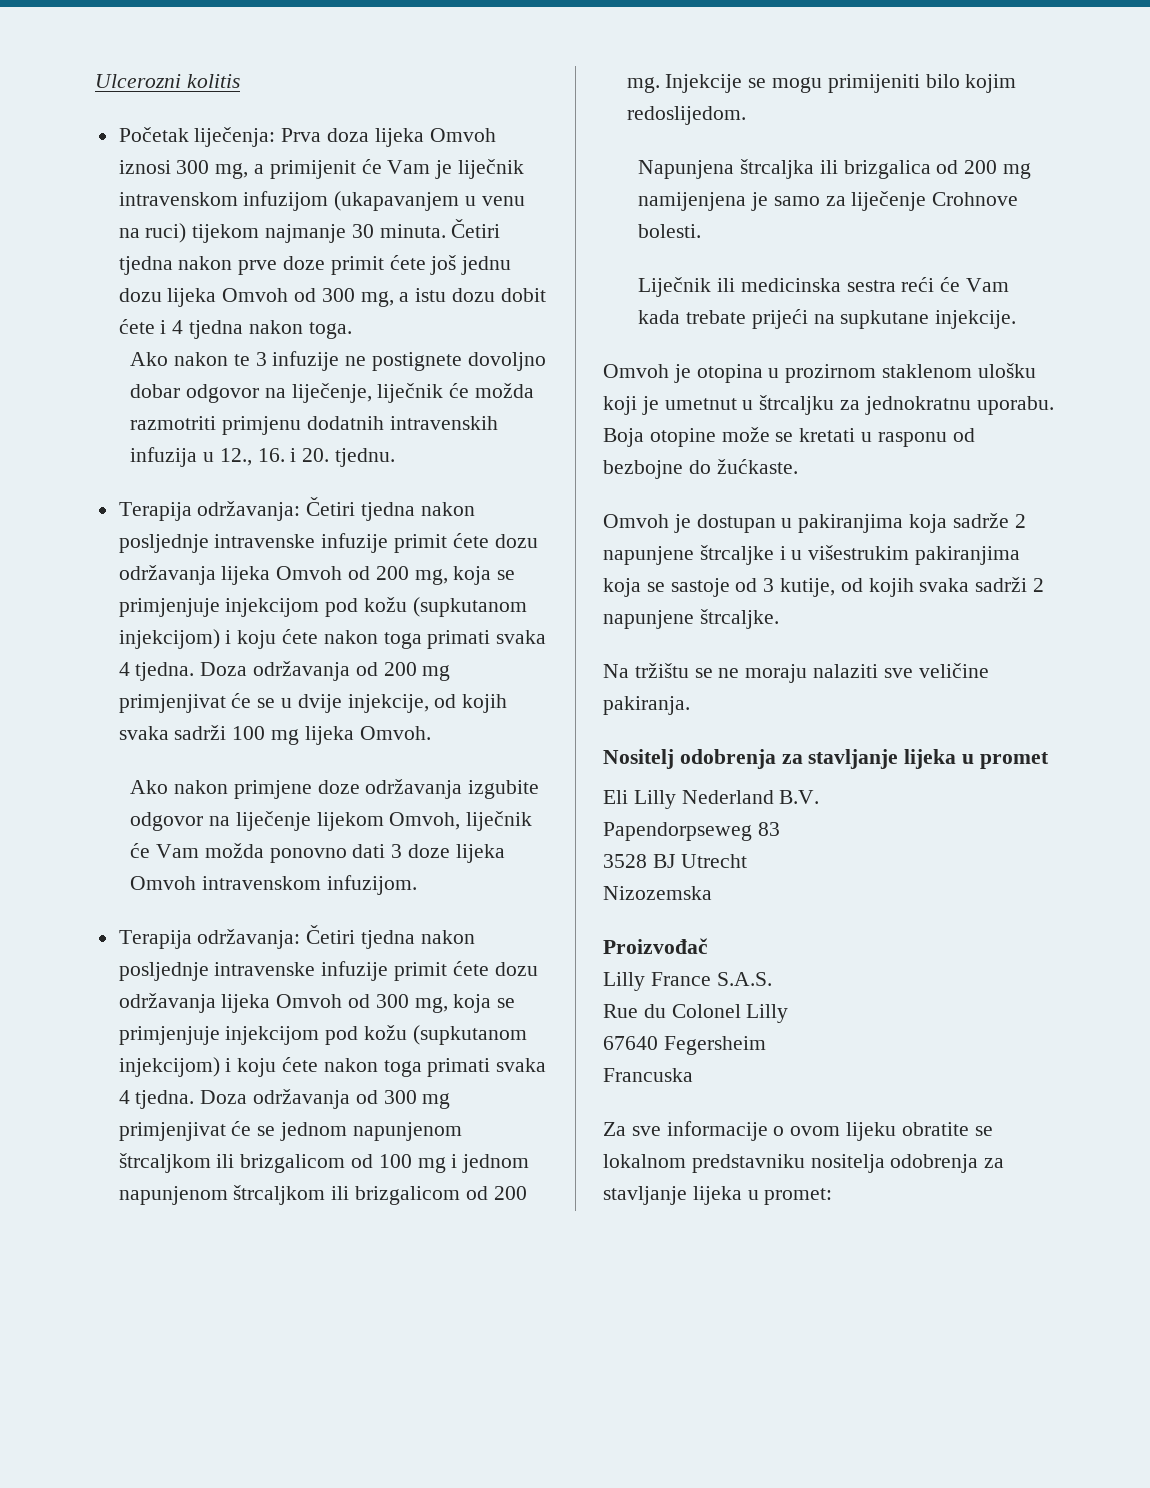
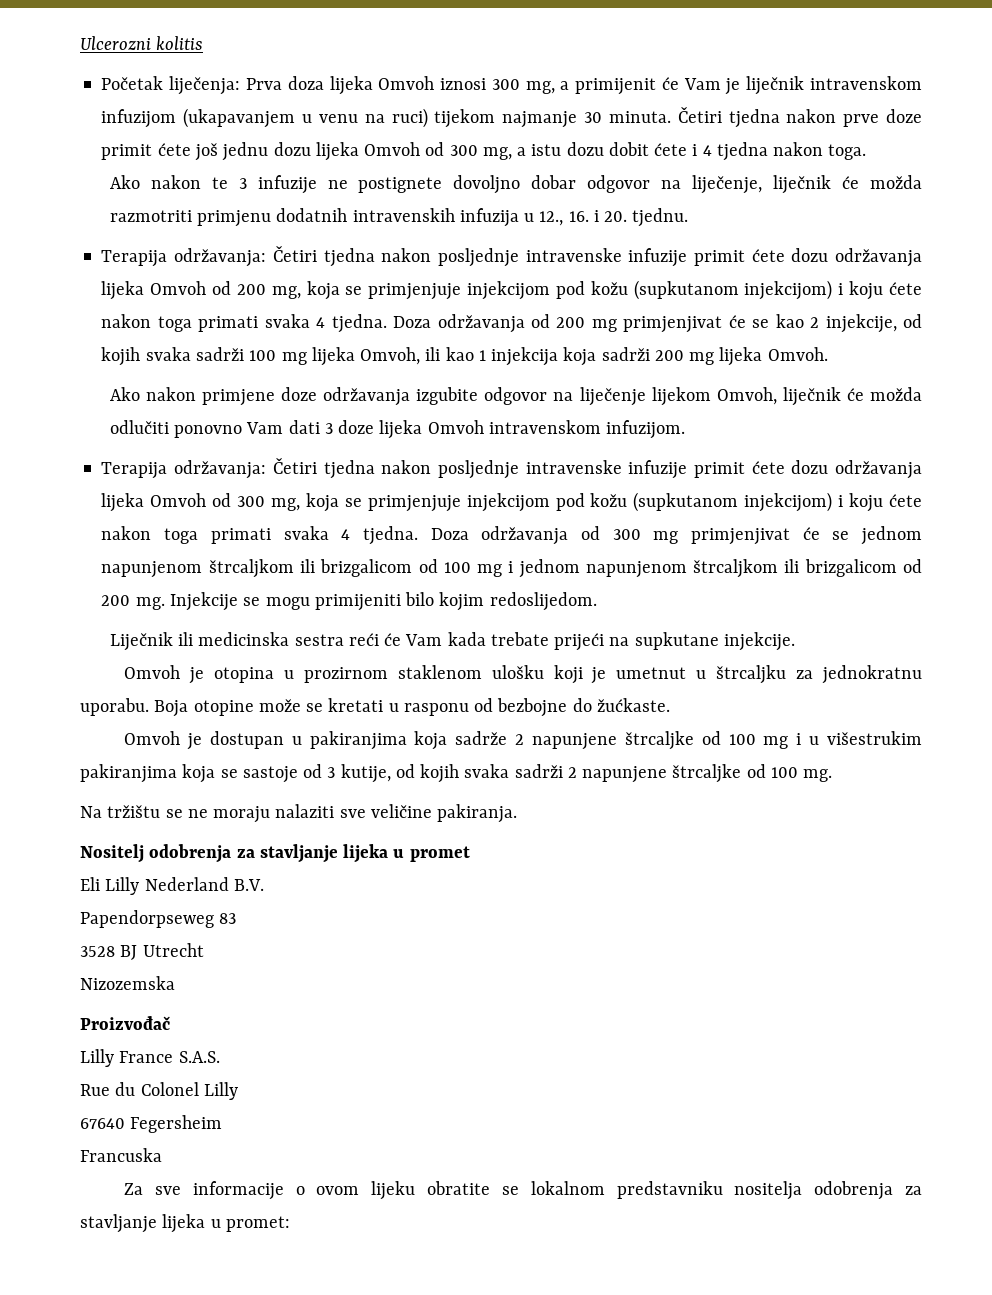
[281,694,342,713] u dvije -> [775,314,820,328] kao 2
(354, 735) none -> [360,347,763,366] Omvoh, ili kao 1 injekcija koja sadrži 200 mg lijeka
[155,843,347,863] Vam možda ponovno -> [869,387,922,401] [109,420,284,438] možda odlučiti ponovno Vam
[638,159,1031,179] [638,191,1019,211] [638,224,702,238] // Napunjena štrcaljka ili brizgalica od 200 mg namijenjena je samo za liječenje Crohnove bolesti. -> (597, 601) none
(774, 555) none -> [701,731,789,749] od 100 mg
[699,609,779,629] štrcaljke. -> [672,764,833,783] štrcaljke od 100 mg.

